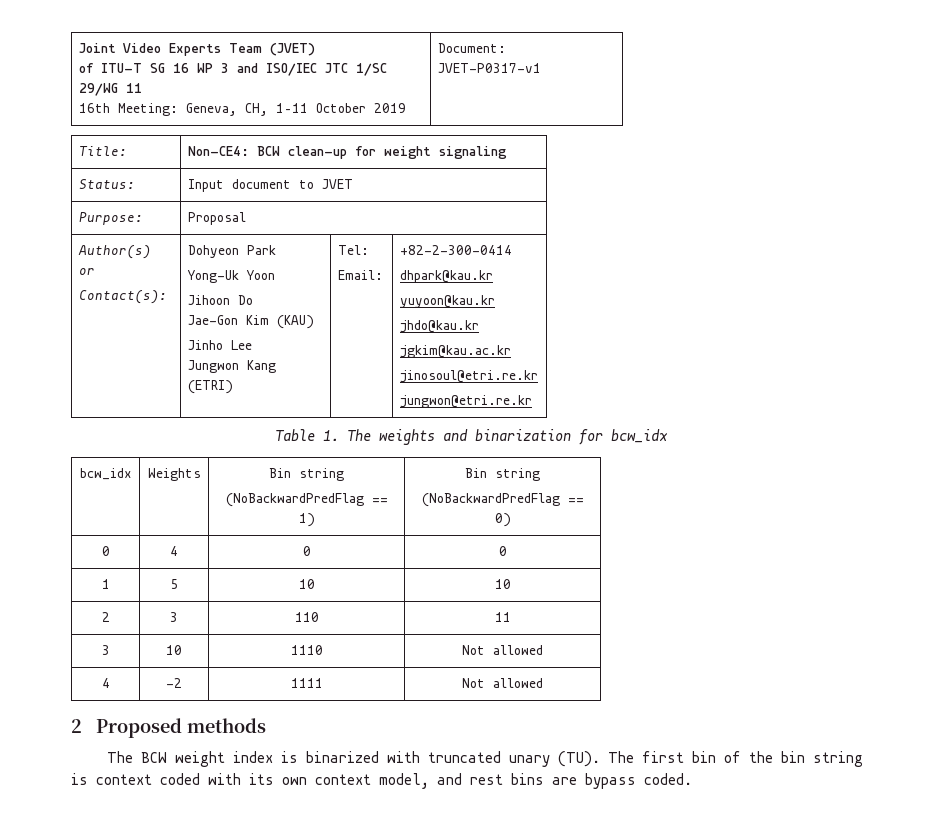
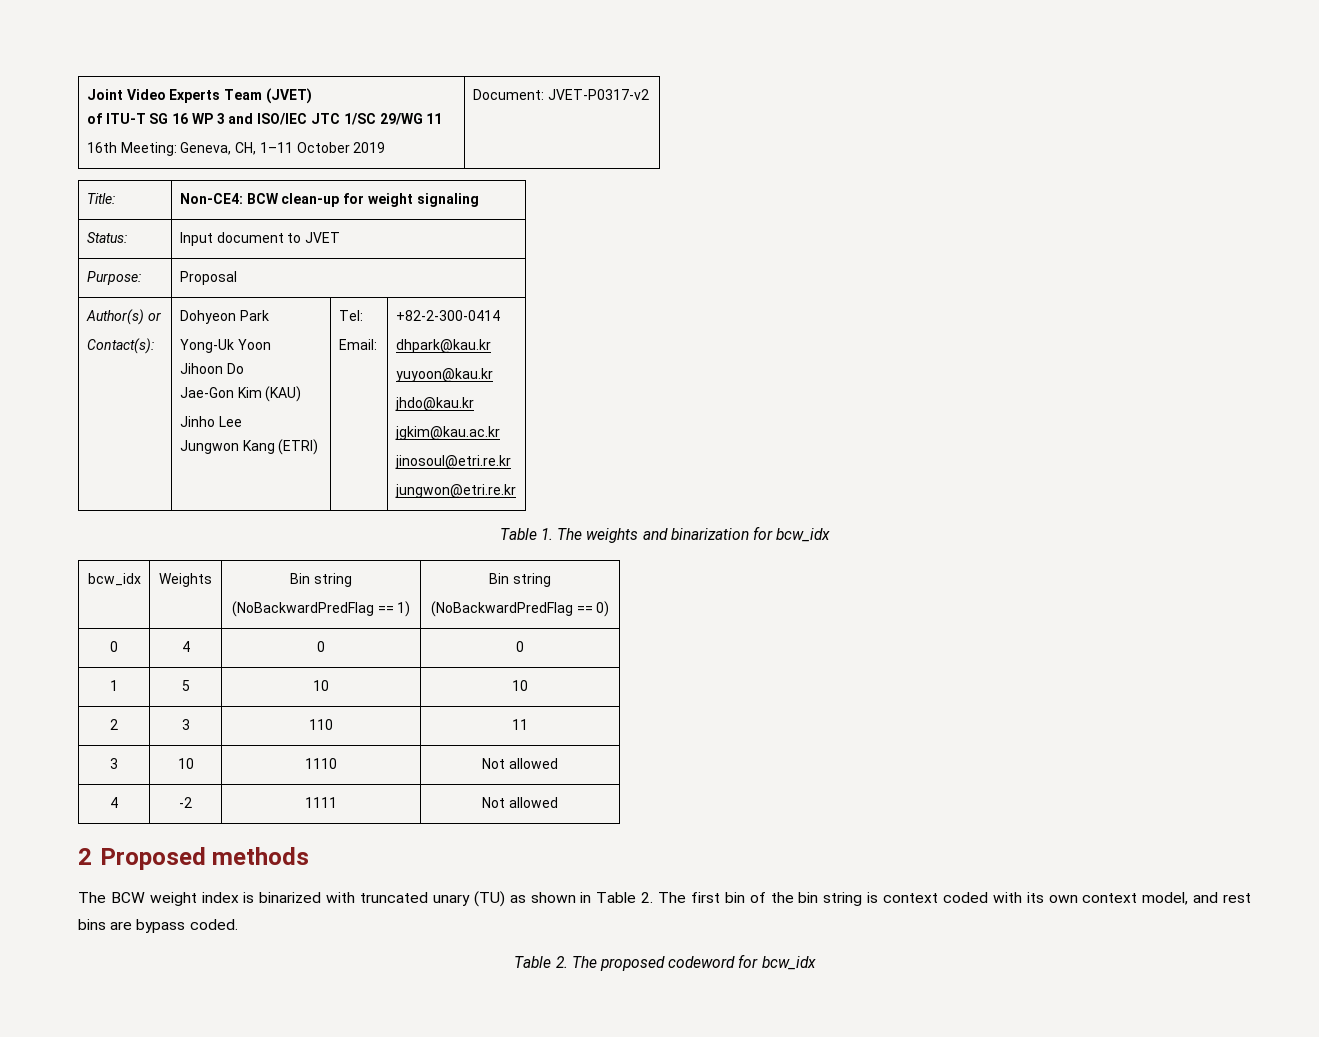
[437,63,541,73] JVET-P0317-v1 -> [547,89,649,100] JVET-P0317-v2
[558,751,601,767] (TU). -> [473,891,654,907] (TU) as shown in Table 2.
(692, 779) none -> [514,954,816,971] // Table 2. The proposed codeword for bcw_idx

